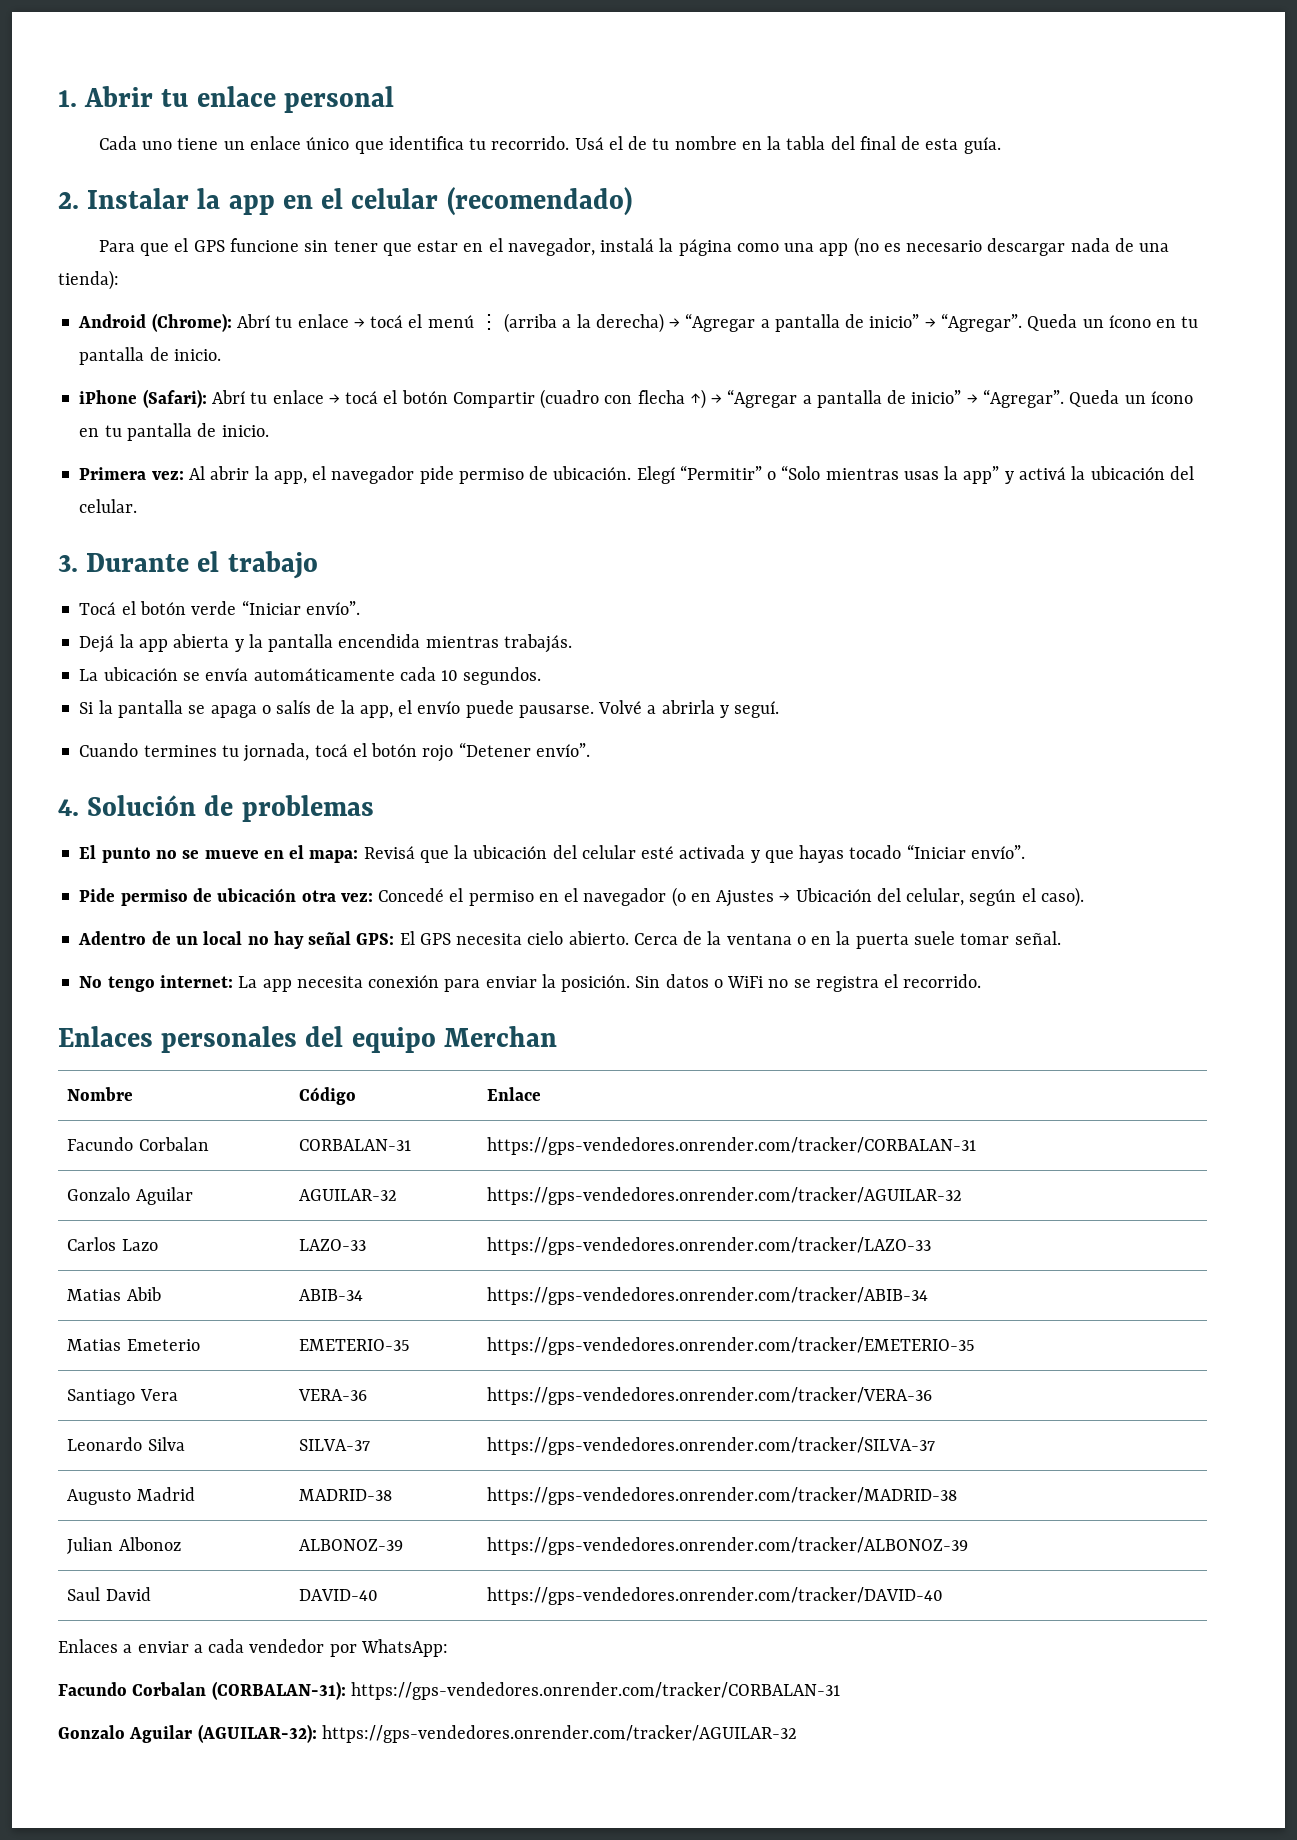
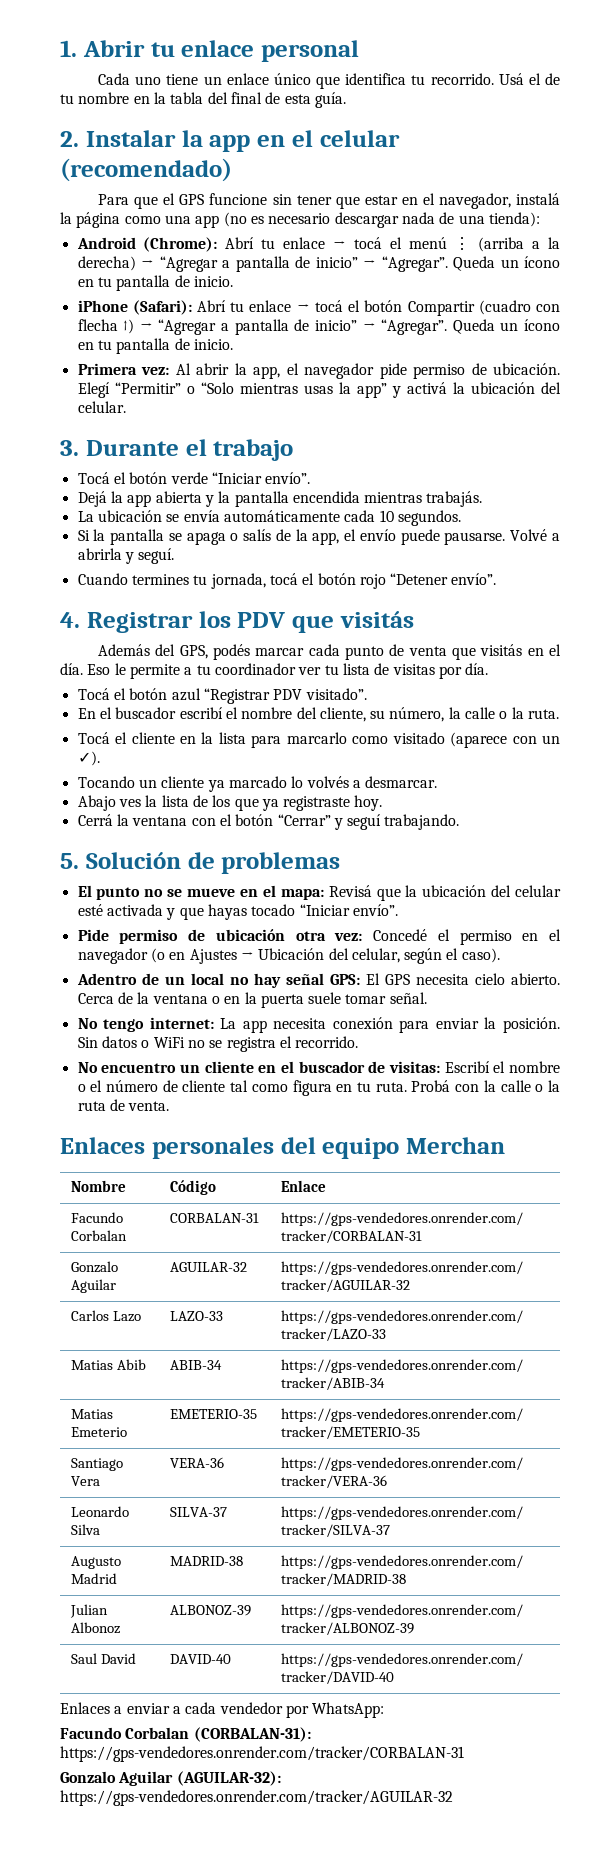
(79, 807) none -> [86,611,414,633] [98,644,561,660] [60,663,489,679] [77,688,367,704] [77,707,560,722] [77,732,560,748] [77,751,100,766] [77,776,438,792] [77,795,383,811] [77,814,460,830] [60,853,79,869] Registrar los PDV que visitás // Además del GPS, podés marcar cada punto de venta que visitás en el día. Eso le permite a tu coordinador ver tu lista de visitas por día. // Tocá el botón azul “Registrar PDV visitado”. // En el buscador escribí el nombre del cliente, su número, la calle o la ruta. // Tocá el cliente en la lista para marcarlo como visitado (aparece con un ✓). // Tocando un cliente ya marcado lo volvés a desmarcar. // Abajo ves la lista de los que ya registraste hoy. // Cerrá la ventana con el botón “Cerrar” y seguí trabajando. // 5.
(982, 981) none -> [77,1061,561,1073] [77,1080,560,1096] [77,1099,170,1111] // No encuentro un cliente en el buscador de visitas: Escribí el nombre o el número de cliente tal como figura en tu ruta. Probá con la calle o la ruta de venta.

